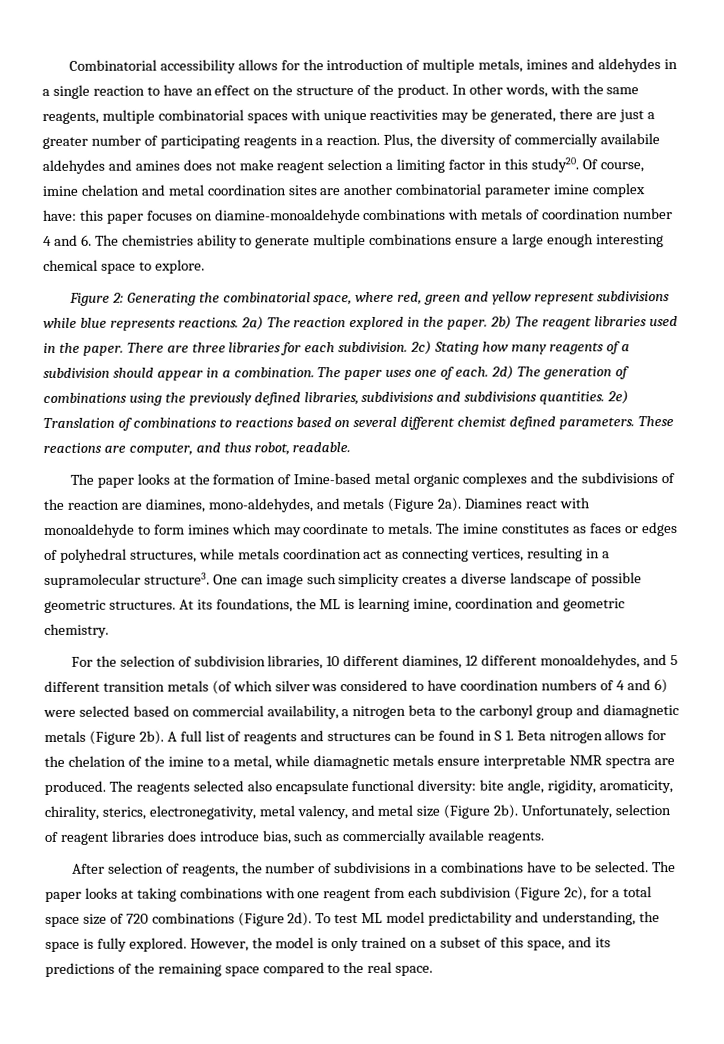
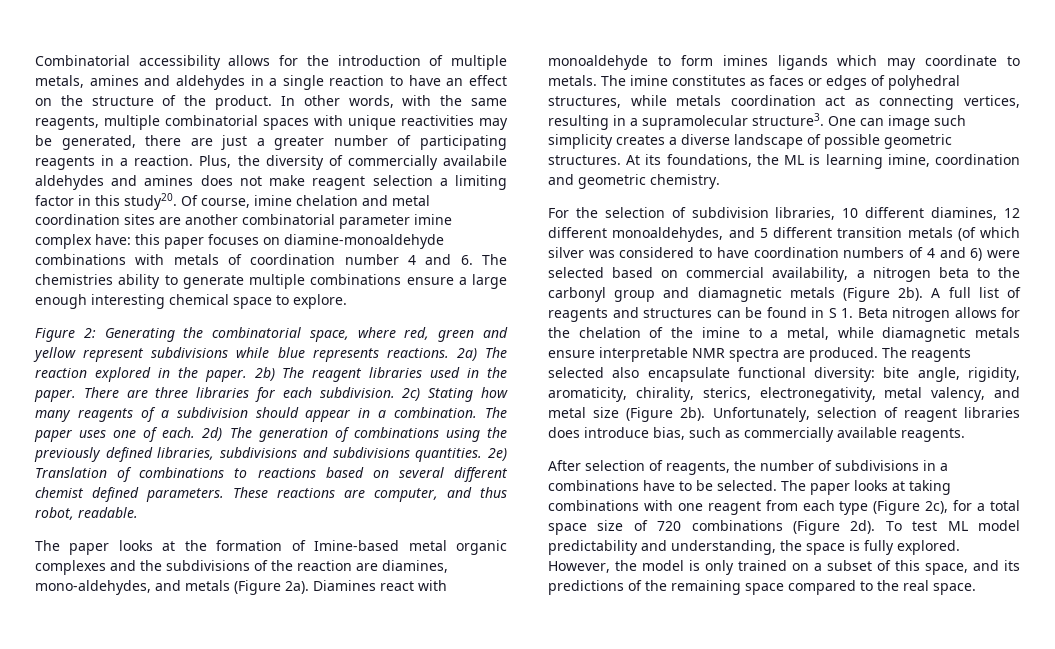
[526,59,569,70] imines -> [89,75,139,86] amines
(230, 529) none -> [777,55,828,70] ligands
[440,886,513,898] subdivision -> [839,501,869,515] type

